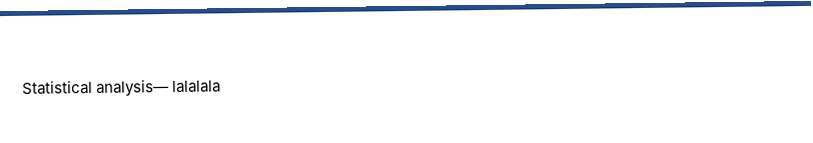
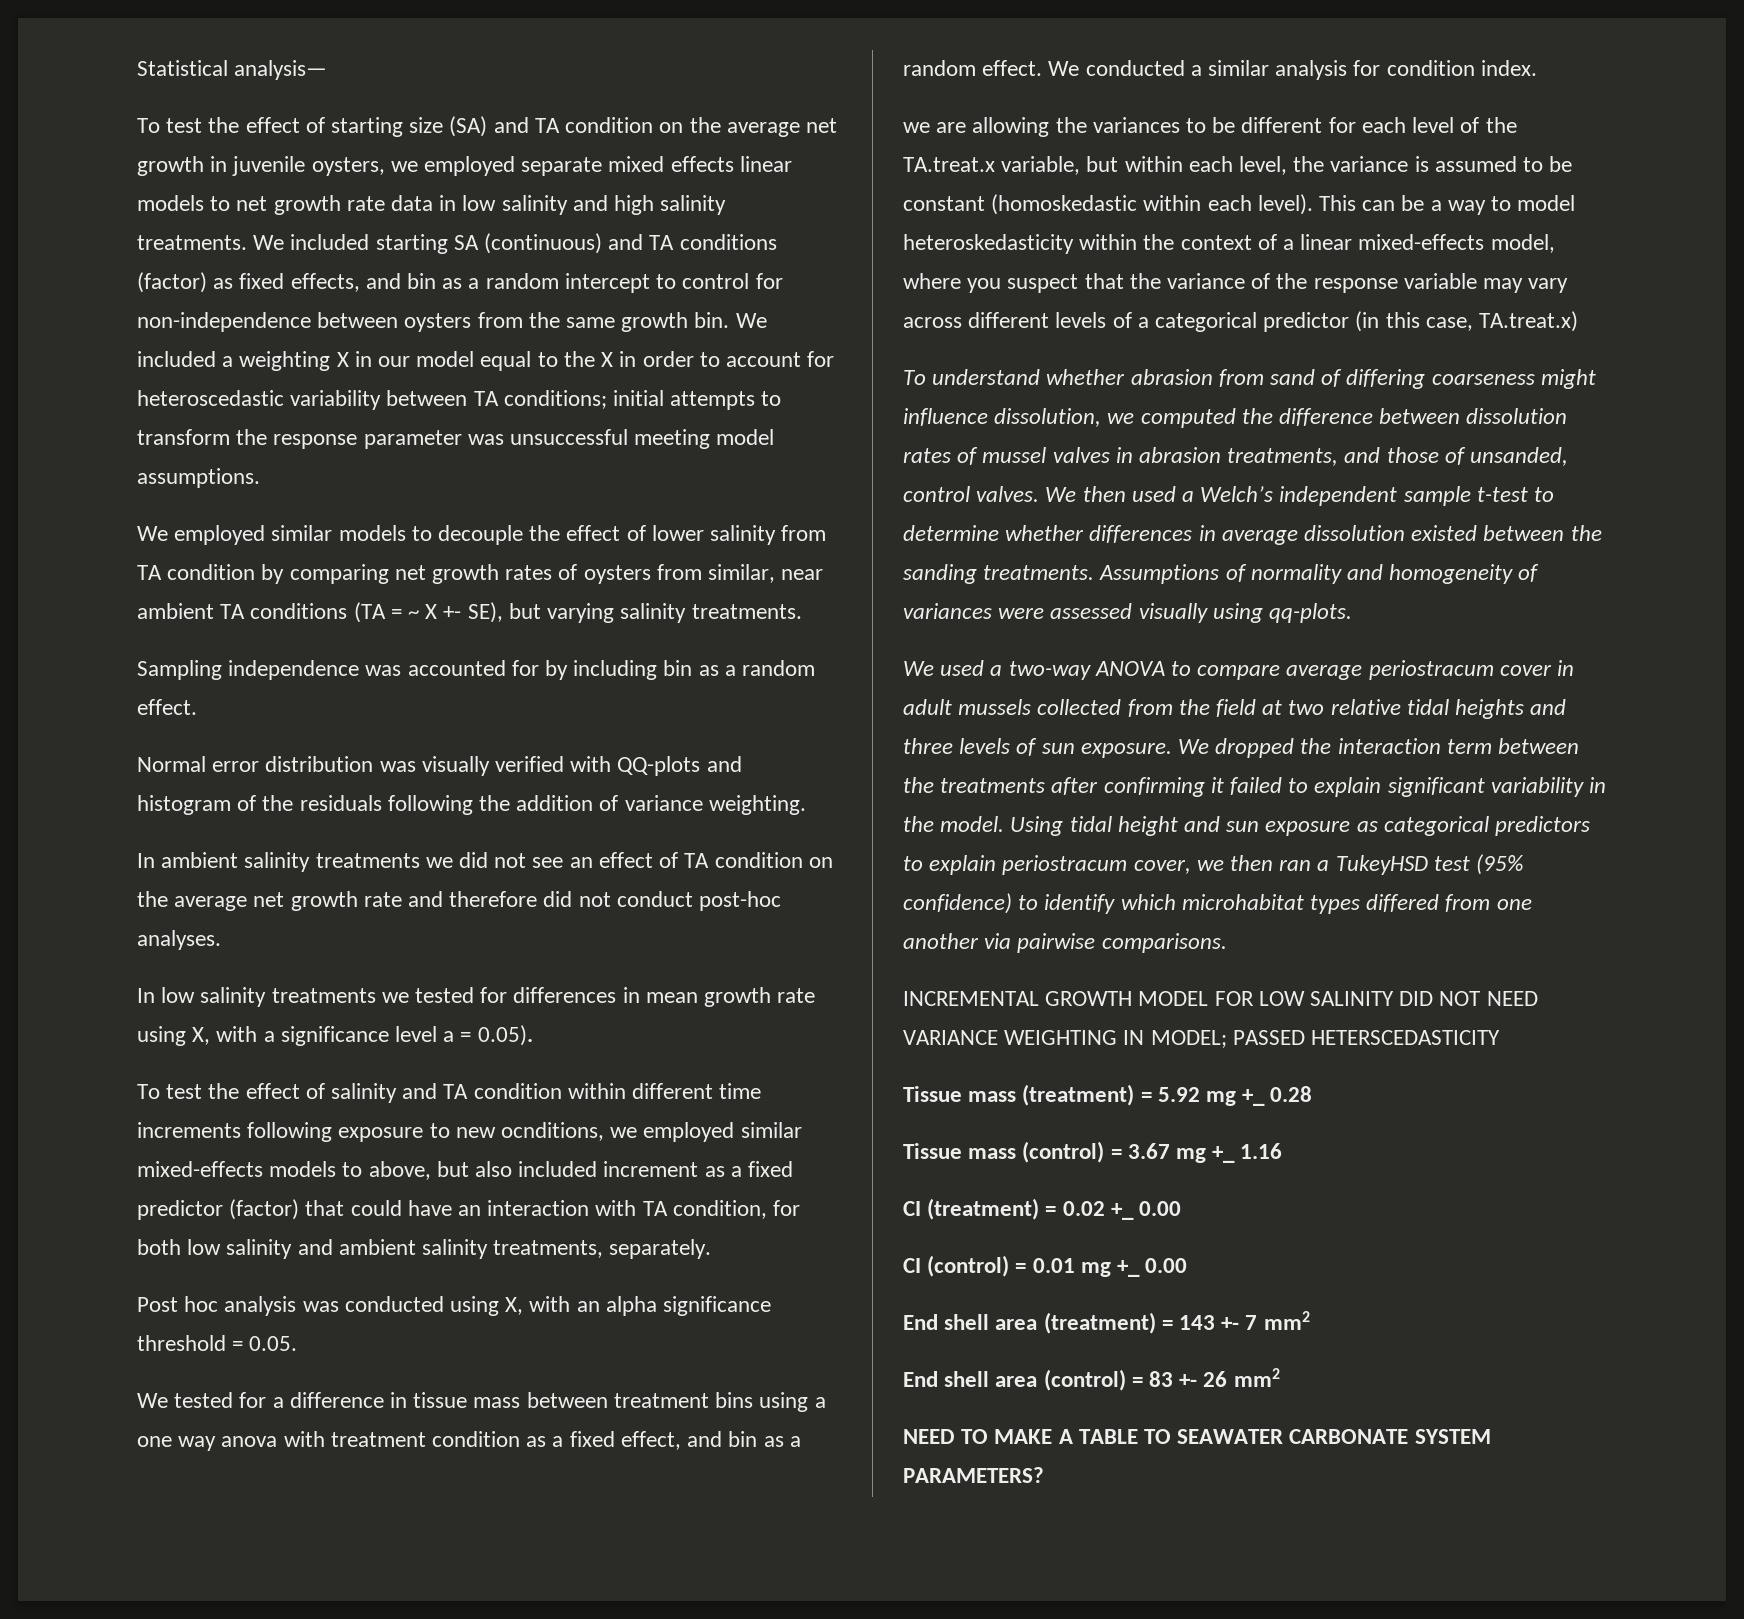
[172,80,222,93] lalalala -> [137,116,837,137] [137,156,792,176] [137,195,727,215] [137,233,777,254] [137,272,783,293] [137,312,767,332] [137,351,835,371] [137,390,782,410] [137,429,775,449] [137,468,260,488] [137,525,827,545] [137,564,824,584] [137,602,802,623] [137,660,816,680] [137,699,197,715] [137,756,742,776] [137,795,806,815] [137,852,833,872] [137,891,782,911] [137,930,221,950] [137,987,816,1007] [137,1025,533,1046] [137,1083,762,1103] [137,1122,802,1142] [137,1161,794,1180] [137,1199,801,1220] [137,1239,712,1259] [137,1296,772,1316] [137,1335,298,1351] [137,1392,826,1412] [137,1431,801,1451] [903,60,1537,80] [903,117,1517,137] [903,156,1573,175] [903,194,1576,215] [903,234,1555,254] [903,273,1569,293] [903,311,1579,332] [903,369,1596,389] [903,408,1568,428] [903,447,1569,466] [903,486,1555,506] [903,525,1602,545] [903,564,1540,584] [903,603,1353,623] [903,660,1575,680] [903,699,1567,719] [903,738,1580,758] [903,777,1607,797] [903,816,1591,836] [903,854,1524,875] [903,893,1532,914] [903,933,1227,953] [903,991,1538,1006] [903,1030,1501,1048] [903,1084,1313,1106] [903,1141,1283,1163] [903,1198,1182,1220] [903,1255,1188,1277] [903,1311,1310,1334] [903,1368,1280,1391] [903,1429,1491,1444] [903,1467,1044,1483] // To test the effect of starting size (SA) and TA condition on the average net growth in juvenile oysters, we employed separate mixed effects linear models to net growth rate data in low salinity and high salinity treatments. We included starting SA (continuous) and TA conditions (factor) as fixed effects, and bin as a random intercept to control for non-independence between oysters from the same growth bin. We included a weighting X in our model equal to the X in order to account for heteroscedastic variability between TA conditions; initial attempts to transform the response parameter was unsuccessful meeting model assumptions. // We employed similar models to decouple the effect of lower salinity from TA condition by comparing net growth rates of oysters from similar, near ambient TA conditions (TA = ~ X +- SE), but varying salinity treatments. // Sampling independence was accounted for by including bin as a random effect. // Normal error distribution was visually verified with QQ-plots and histogram of the residuals following the addition of variance weighting. // In ambient salinity treatments we did not see an effect of TA condition on the average net growth rate and therefore did not conduct post-hoc analyses. // In low salinity treatments we tested for differences in mean growth rate using X, with a significance level a = 0.05). // To test the effect of salinity and TA condition within different time increments following exposure to new ocnditions, we employed similar mixed-effects models to above, but also included increment as a fixed predictor (factor) that could have an interaction with TA condition, for both low salinity and ambient salinity treatments, separately. // Post hoc analysis was conducted using X, with an alpha significance threshold = 0.05. // We tested for a difference in tissue mass between treatment bins using a one way anova with treatment condition as a fixed effect, and bin as a random effect. We conducted a similar analysis for condition index. // we are allowing the variances to be different for each level of the TA.treat.x variable, but within each level, the variance is assumed to be constant (homoskedastic within each level). This can be a way to model heteroskedasticity within the context of a linear mixed-effects model, where you suspect that the variance of the response variable may vary across different levels of a categorical predictor (in this case, TA.treat.x) // To understand whether abrasion from sand of differing coarseness might influence dissolution, we computed the difference between dissolution rates of mussel valves in abrasion treatments, and those of unsanded, control valves. We then used a Welch’s independent sample t-test to determine whether differences in average dissolution existed between the sanding treatments. Assumptions of normality and homogeneity of variances were assessed visually using qq-plots. // We used a two-way ANOVA to compare average periostracum cover in adult mussels collected from the field at two relative tidal heights and three levels of sun exposure. We dropped the interaction term between the treatments after confirming it failed to explain significant variability in the model. Using tidal height and sun exposure as categorical predictors to explain periostracum cover, we then ran a TukeyHSD test (95% confidence) to identify which microhabitat types differed from one another via pairwise comparisons. // INCREMENTAL GROWTH MODEL FOR LOW SALINITY DID NOT NEED VARIANCE WEIGHTING IN MODEL; PASSED HETERSCEDASTICITY // Tissue mass (treatment) = 5.92 mg +_ 0.28 // Tissue mass (control) = 3.67 mg +_ 1.16 // CI (treatment) = 0.02 +_ 0.00 // CI (control) = 0.01 mg +_ 0.00 // End shell area (treatment) = 143 +- 7 mm2 // End shell area (control) = 83 +- 26 mm2 // NEED TO MAKE A TABLE TO SEAWATER CARBONATE SYSTEM PARAMETERS?

